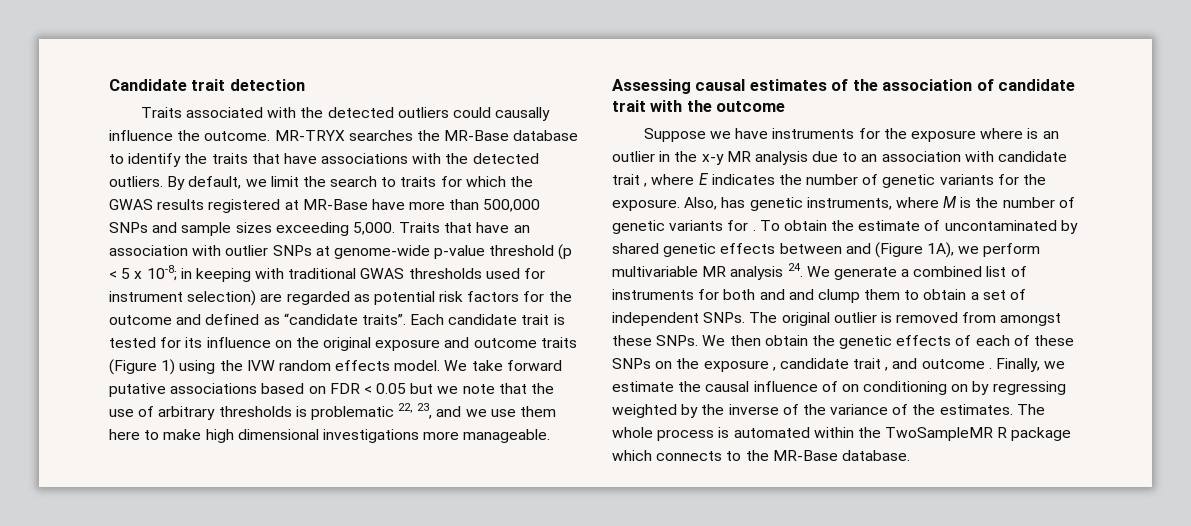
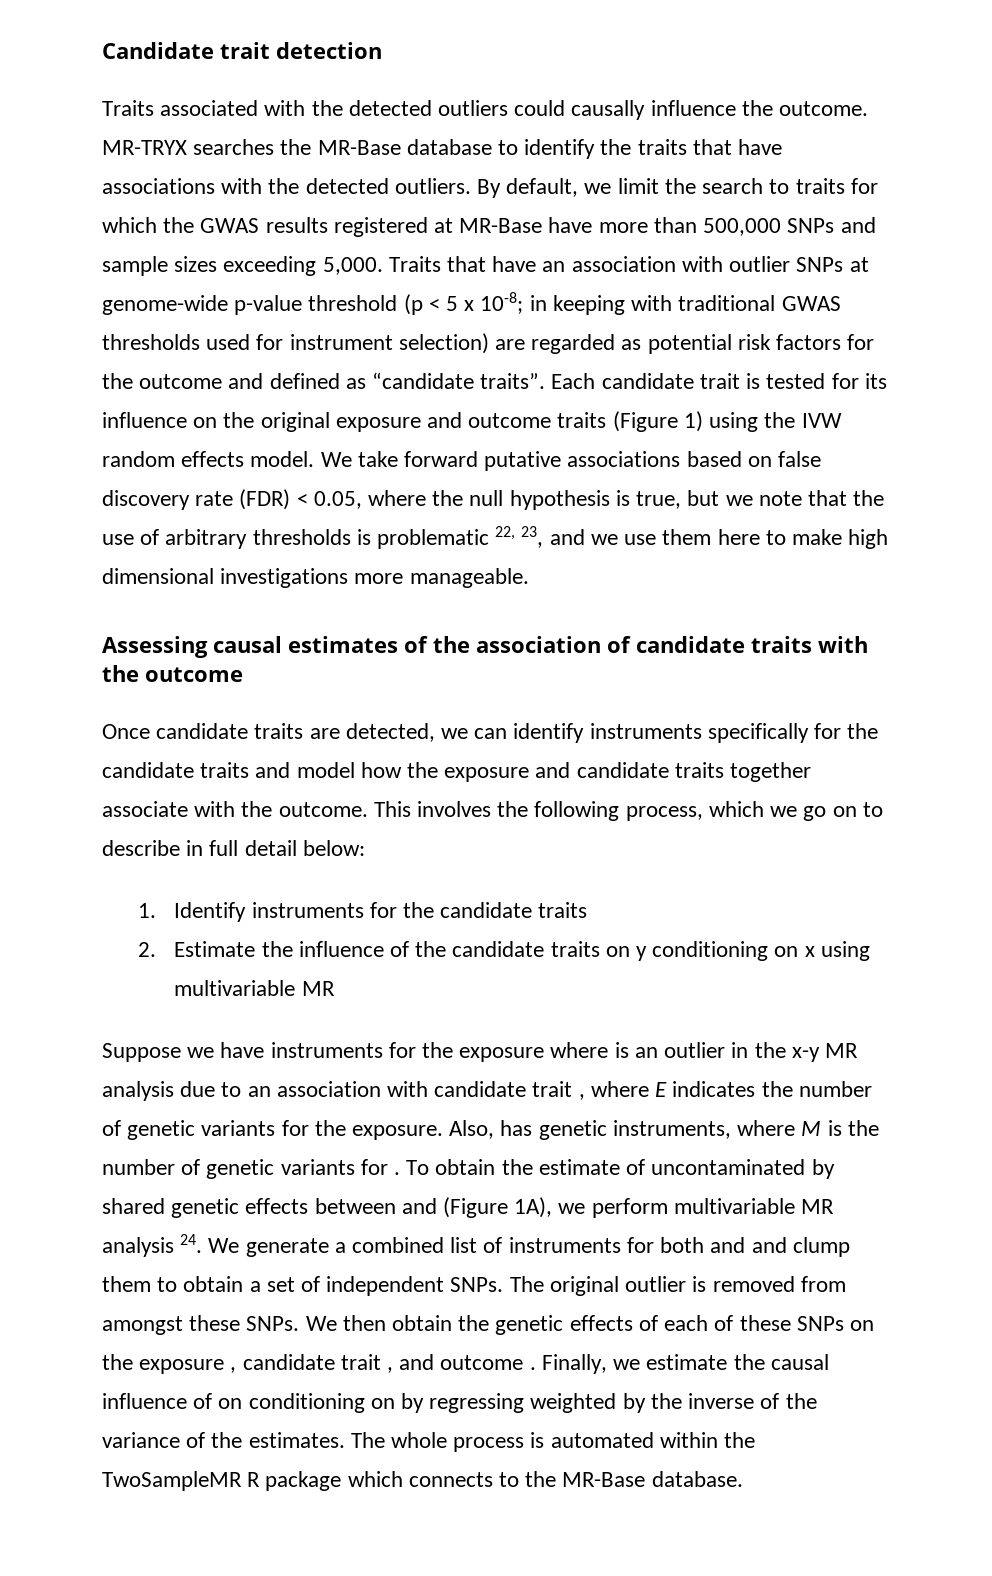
[329,383,407,394] FDR < 0.05 -> [778,451,822,467] [102,489,682,510] false discovery rate (FDR) < 0.05, where the null hypothesis is true,
[612,100,646,112] trait -> [751,636,812,653] traits
(786, 106) none -> [102,723,879,743] [102,762,812,782] [102,801,883,821] [102,840,365,856] [138,902,588,922] [138,941,870,961] [174,980,335,996] // Once candidate traits are detected, we can identify instruments specifically for the candidate traits and model how the exposure and candidate traits together associate with the outcome. This involves the following process, which we go on to describe in full detail below: // 1. Identify instruments for the candidate traits // 2. Estimate the influence of the candidate traits on y conditioning on x using multivariable MR

